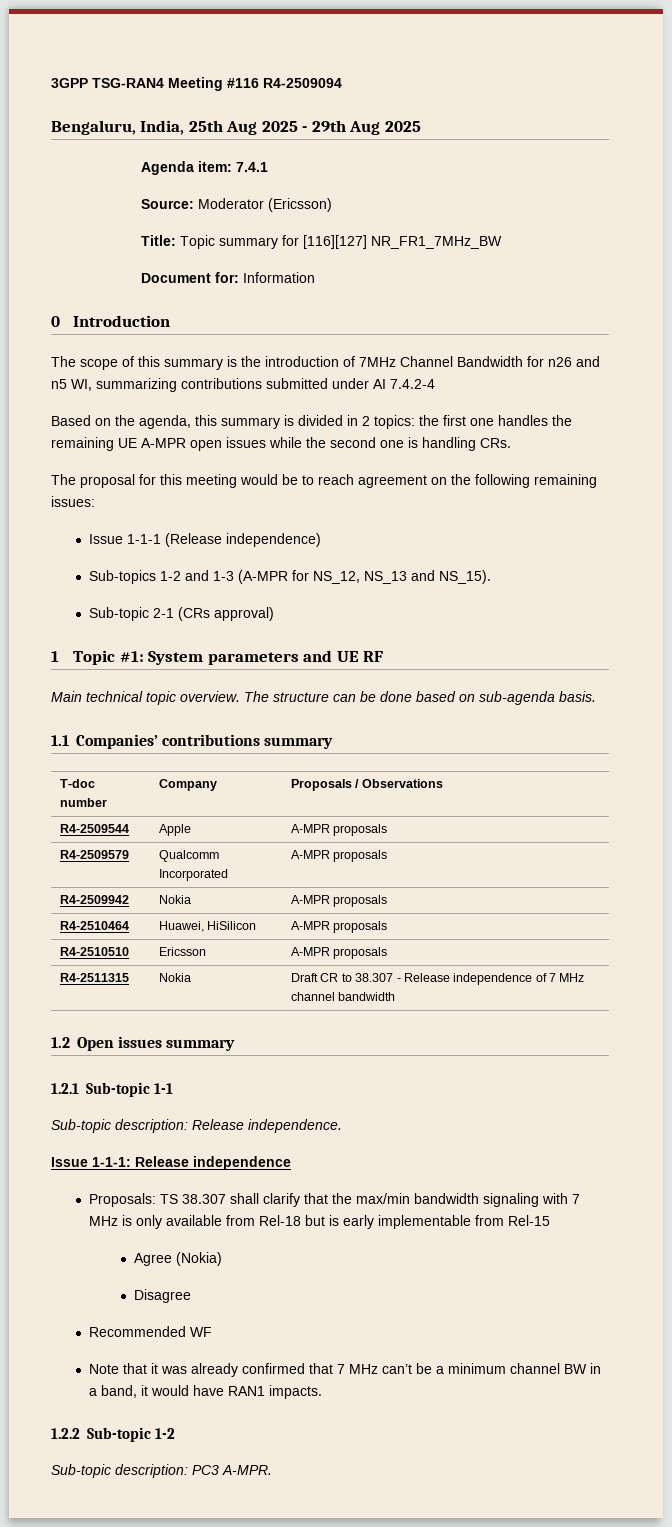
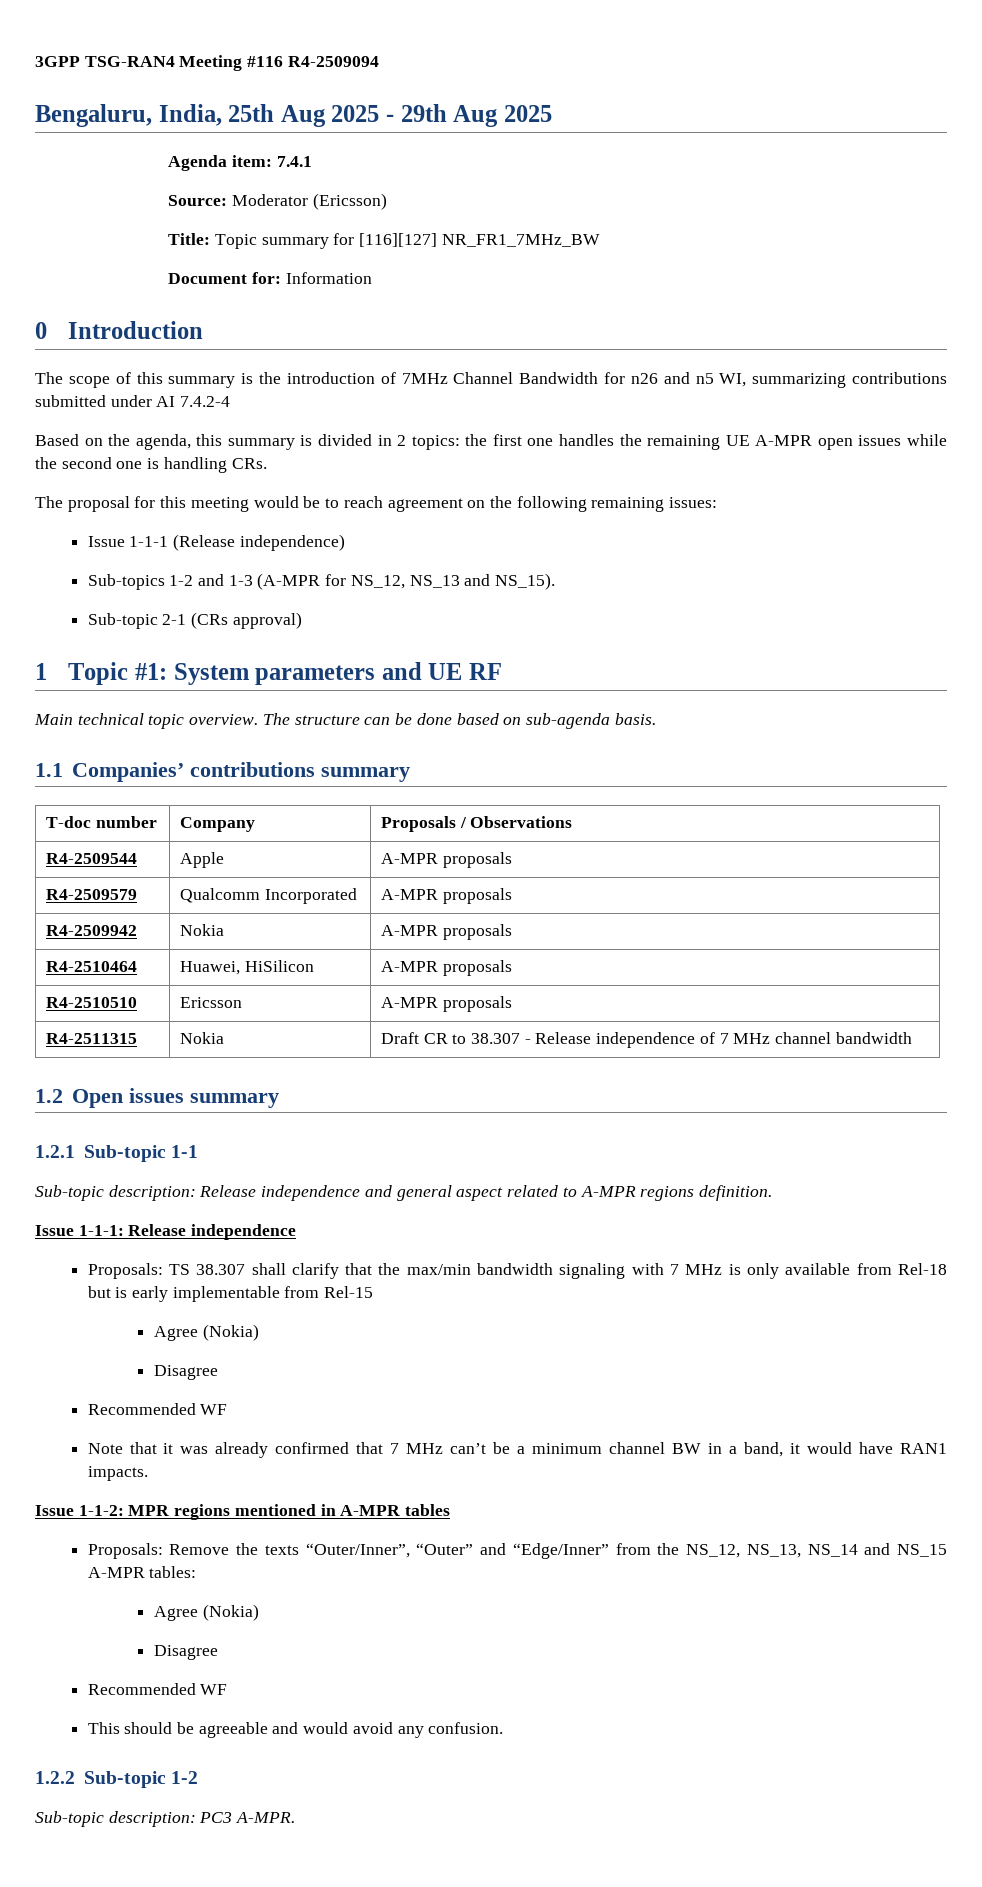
[248,1119,342,1133] independence. -> [261,1185,772,1201] independence and general aspect related to A-MPR regions definition.
(322, 1392) none -> [35,1504,451,1520] [87,1543,947,1559] [87,1566,197,1578] [154,1604,259,1621] [154,1645,219,1660] [87,1683,228,1695] [87,1722,504,1738] // Issue 1-1-2: MPR regions mentioned in A-MPR tables // Proposals: Remove the texts “Outer/Inner”, “Outer” and “Edge/Inner” from the NS_12, NS_13, NS_14 and NS_15 A-MPR tables: // Agree (Nokia) // Disagree // Recommended WF // This should be agreeable and would avoid any confusion.

